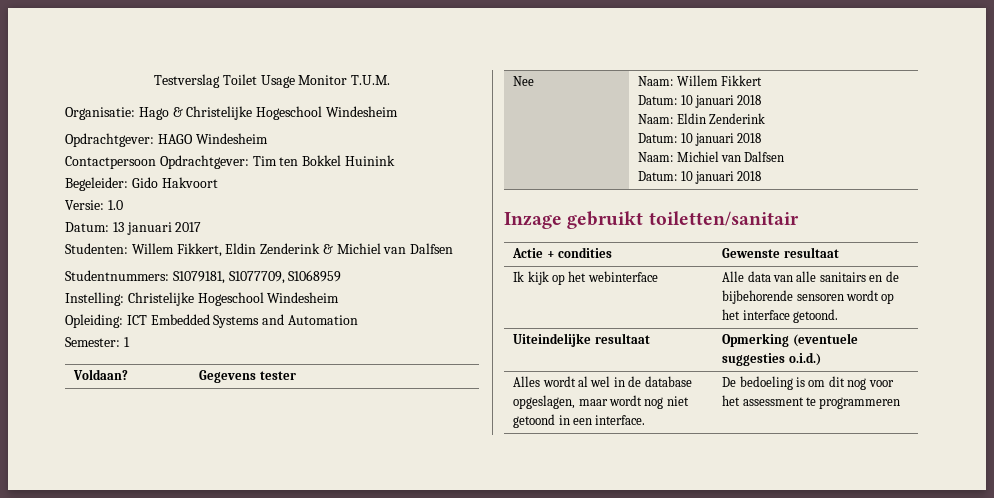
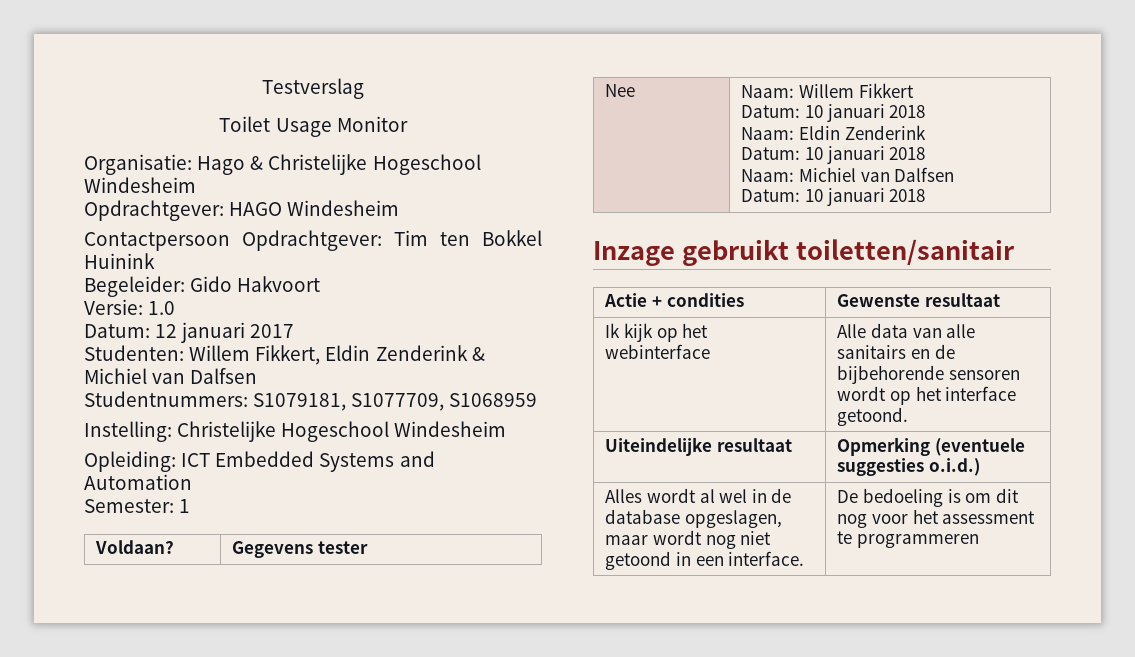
(220, 81) none -> (364, 88) //
[351,75,391,85] T.U.M. -> (408, 124) none
[112,222,124,232] 13 -> [155,324,178,338] 12

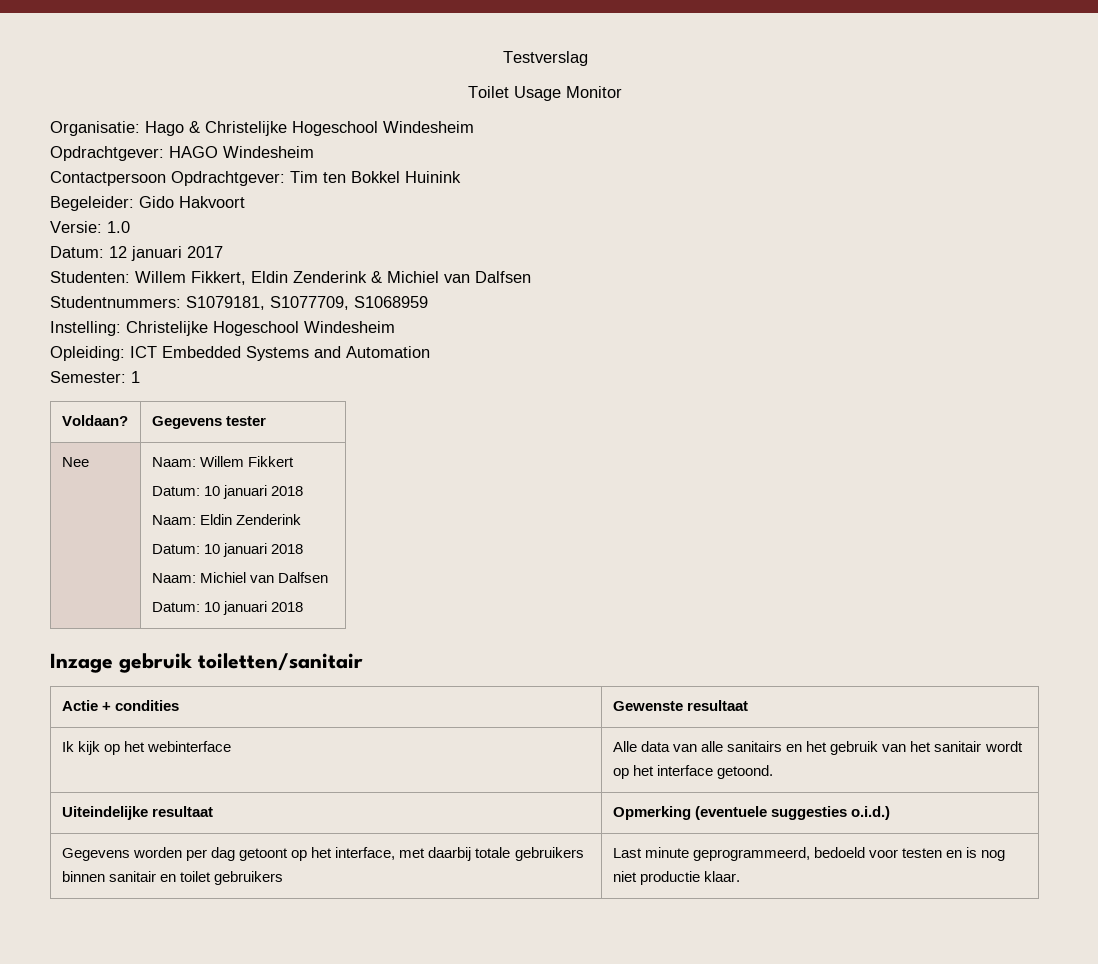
[681,239,789,266] gebruikt -> [119,653,192,673] gebruik
[934,344,955,359] [837,365,1020,384] de bijbehorende sensoren -> [806,741,982,755] het gebruik van het sanitair
[605,488,792,503] [605,509,782,528] [605,530,772,549] [605,551,805,570] [837,488,1019,507] [837,509,1036,528] [837,531,979,548] Alles wordt al wel in de database opgeslagen, maar wordt nog niet getoond in een interface. | De bedoeling is om dit nog voor het assessment te programmeren -> [61,847,584,861] [61,871,284,885] [612,847,1006,861] [612,871,741,885] Gegevens worden per dag getoont op het interface, met daarbij totale gebruikers binnen sanitair en toilet gebruikers | Last minute geprogrammeerd, bedoeld voor testen en is nog niet productie klaar.

